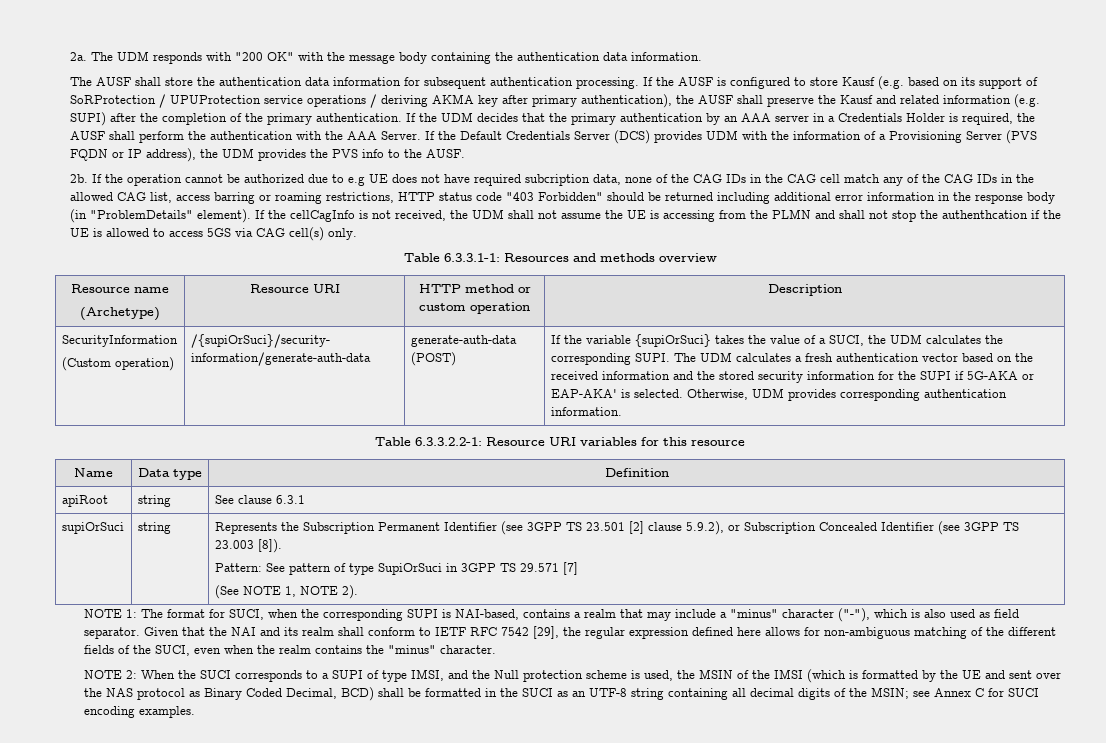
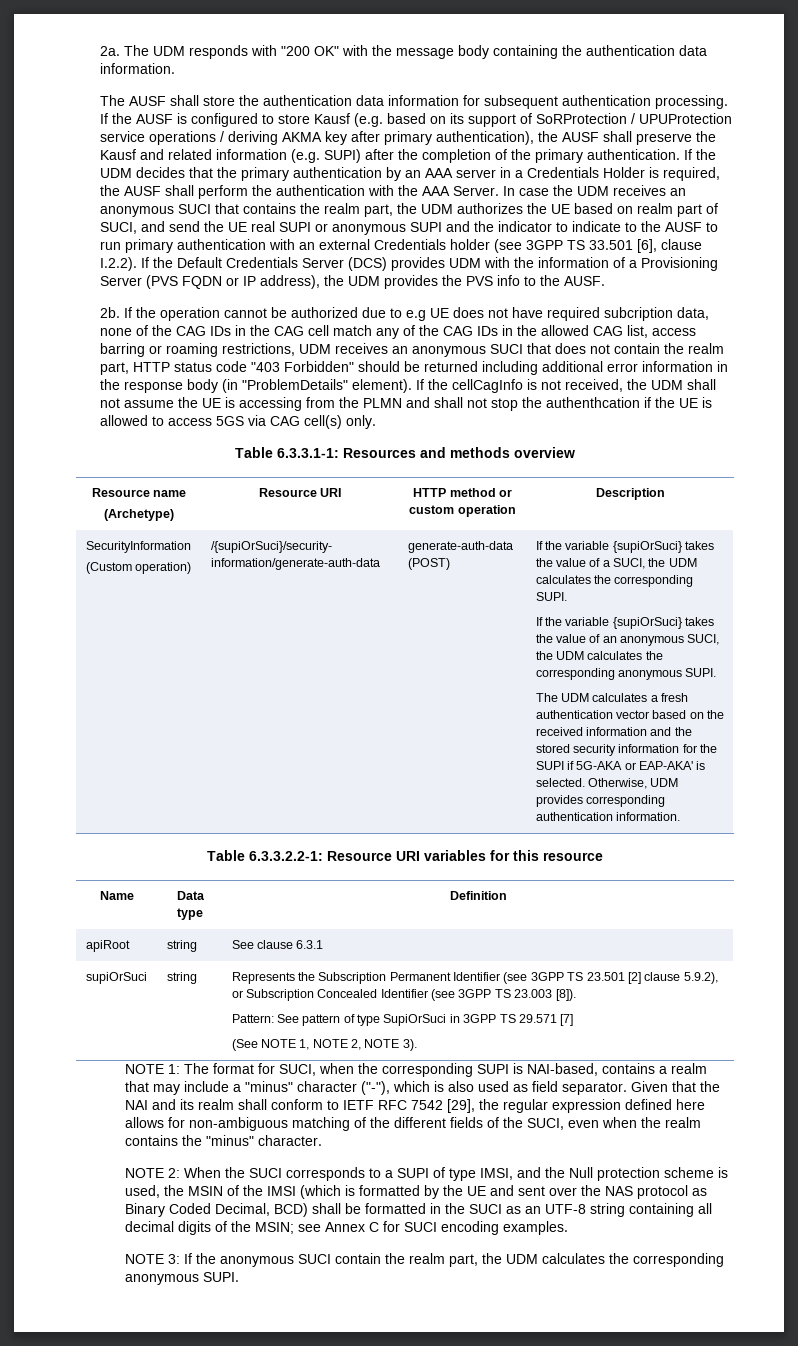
(421, 135) none -> [503,185,687,196] [100,203,719,217] [100,221,719,235] [100,239,703,253] [100,257,138,271] In case the UDM receives an anonymous SUCI that contains the realm part, the UDM authorizes the UE based on realm part of SUCI, and send the UE real SUPI or anonymous SUPI and the indicator to indicate to the AUSF to run primary authentication with an external Credentials holder (see 3GPP TS 33.501 [6], clause I.2.2).
(394, 197) none -> [299,343,725,357] [100,362,130,375] UDM receives an anonymous SUCI that does not contain the realm part,
(670, 357) none -> [535,617,715,629] [535,634,720,646] [535,651,663,660] [535,668,717,680] // If the variable {supiOrSuci} takes the value of an anonymous SUCI, the UDM calculates the corresponding anonymous SUPI. //
[341,585,358,599] 2). -> [351,1039,417,1051] 2, NOTE 3).
(196, 712) none -> [124,1253,724,1267] [124,1272,239,1285] // NOTE 3: If the anonymous SUCI contain the realm part, the UDM calculates the corresponding anonymous SUPI.

